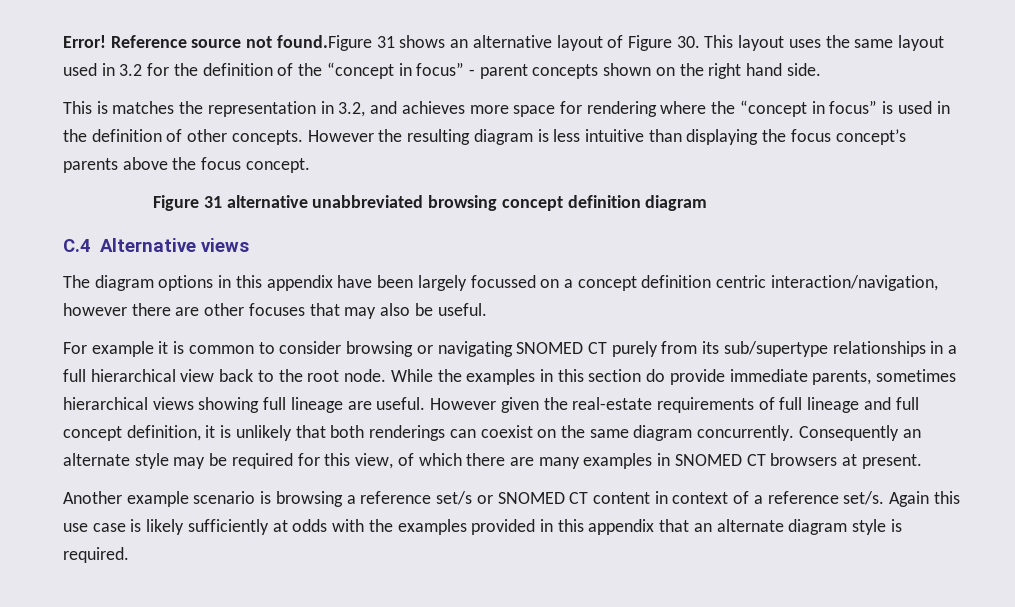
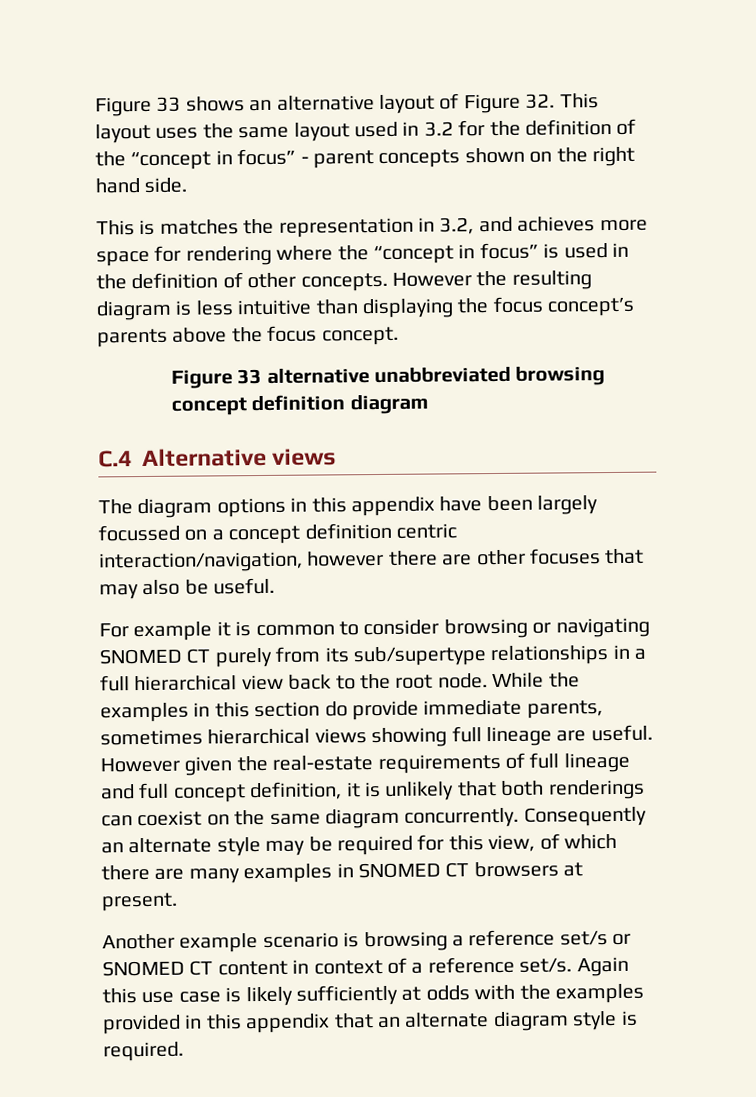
[63,35,395,51] Error! Reference source not found.Figure 31 -> [95,96,182,117] Figure 33
[676,36,700,48] 30. -> [525,93,556,109] 32.
[203,196,222,208] 31 -> [237,368,263,385] 33

